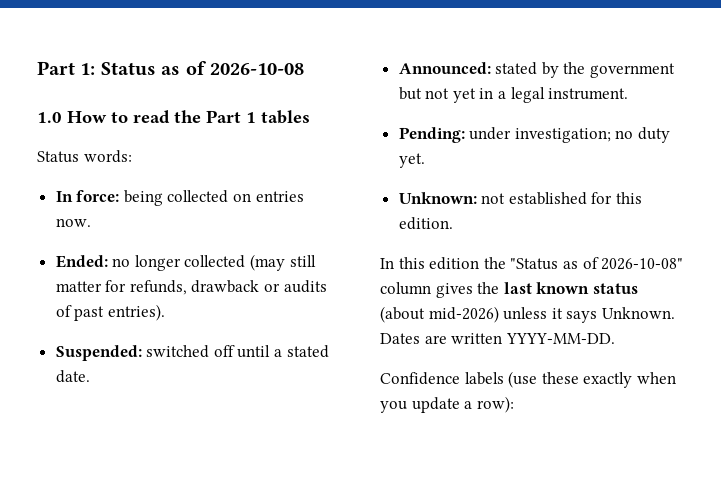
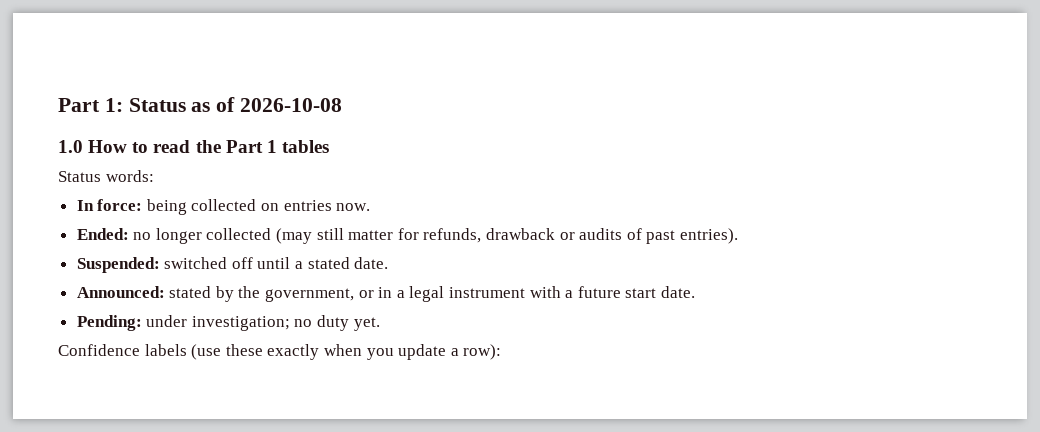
[590,63,676,78] [398,87,629,103] government but not yet in a legal instrument. -> [265,286,695,302] government, or in a legal instrument with a future start date.
[398,192,643,205] [398,217,453,230] [380,257,684,270] [380,282,638,298] [380,306,675,323] [380,333,615,344] // Unknown: not established for this edition. // In this edition the "Status as of 2026-10-08" column gives the last known status (about mid-2026) unless it says Unknown. Dates are written YYYY-MM-DD. -> (380, 324) none

